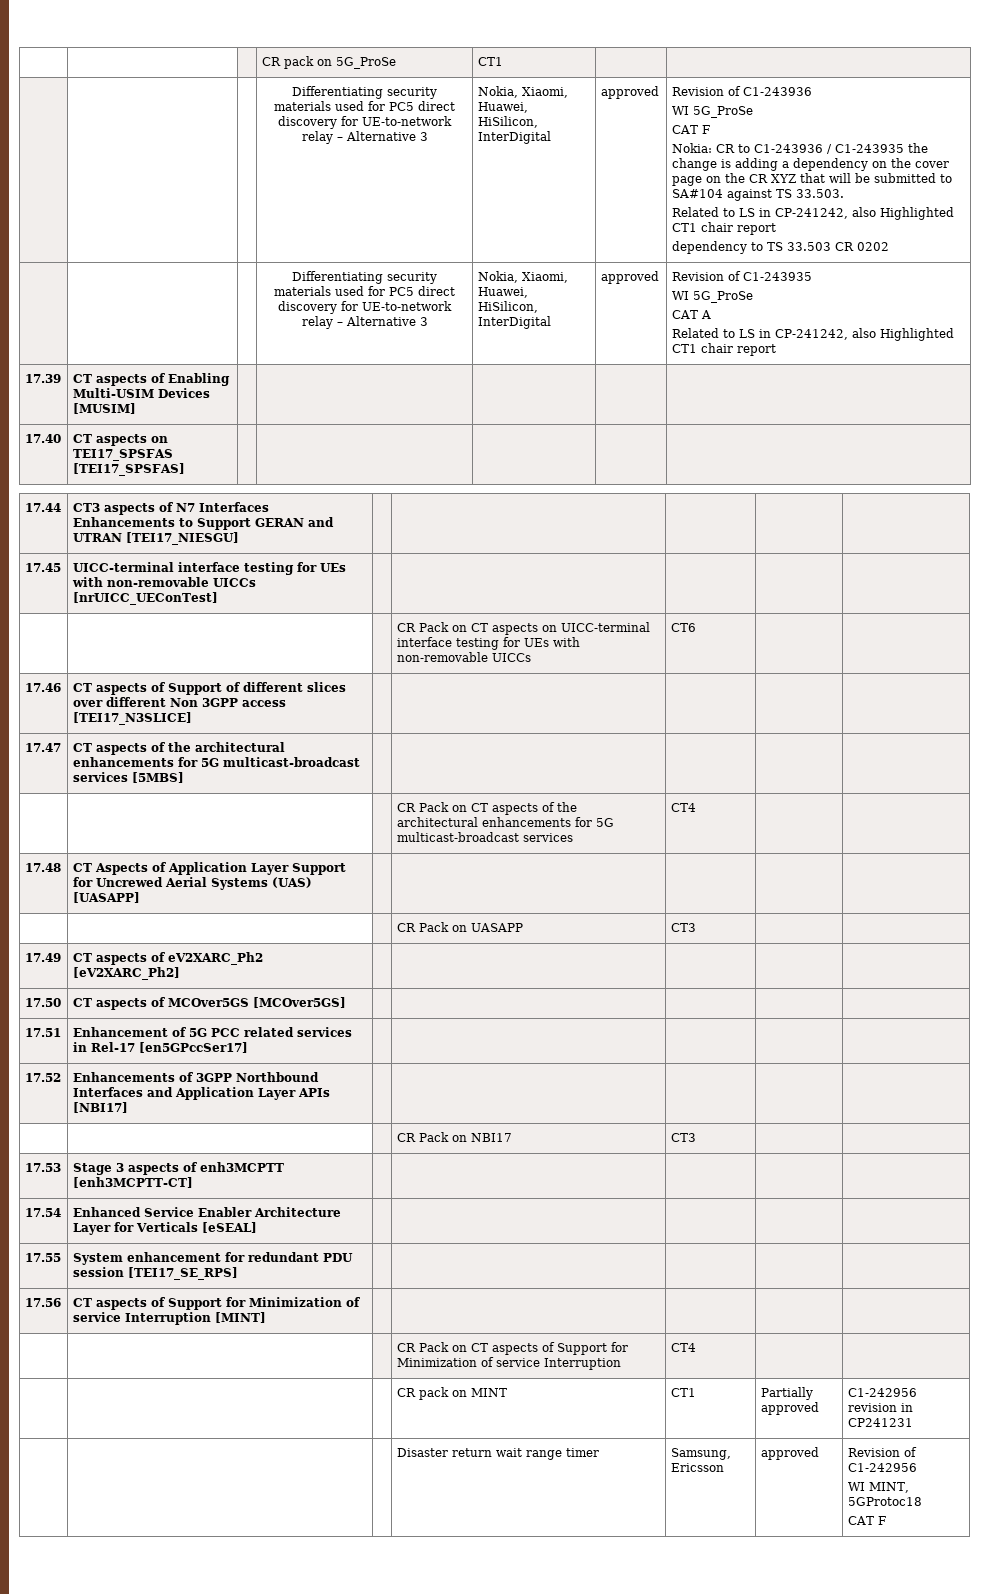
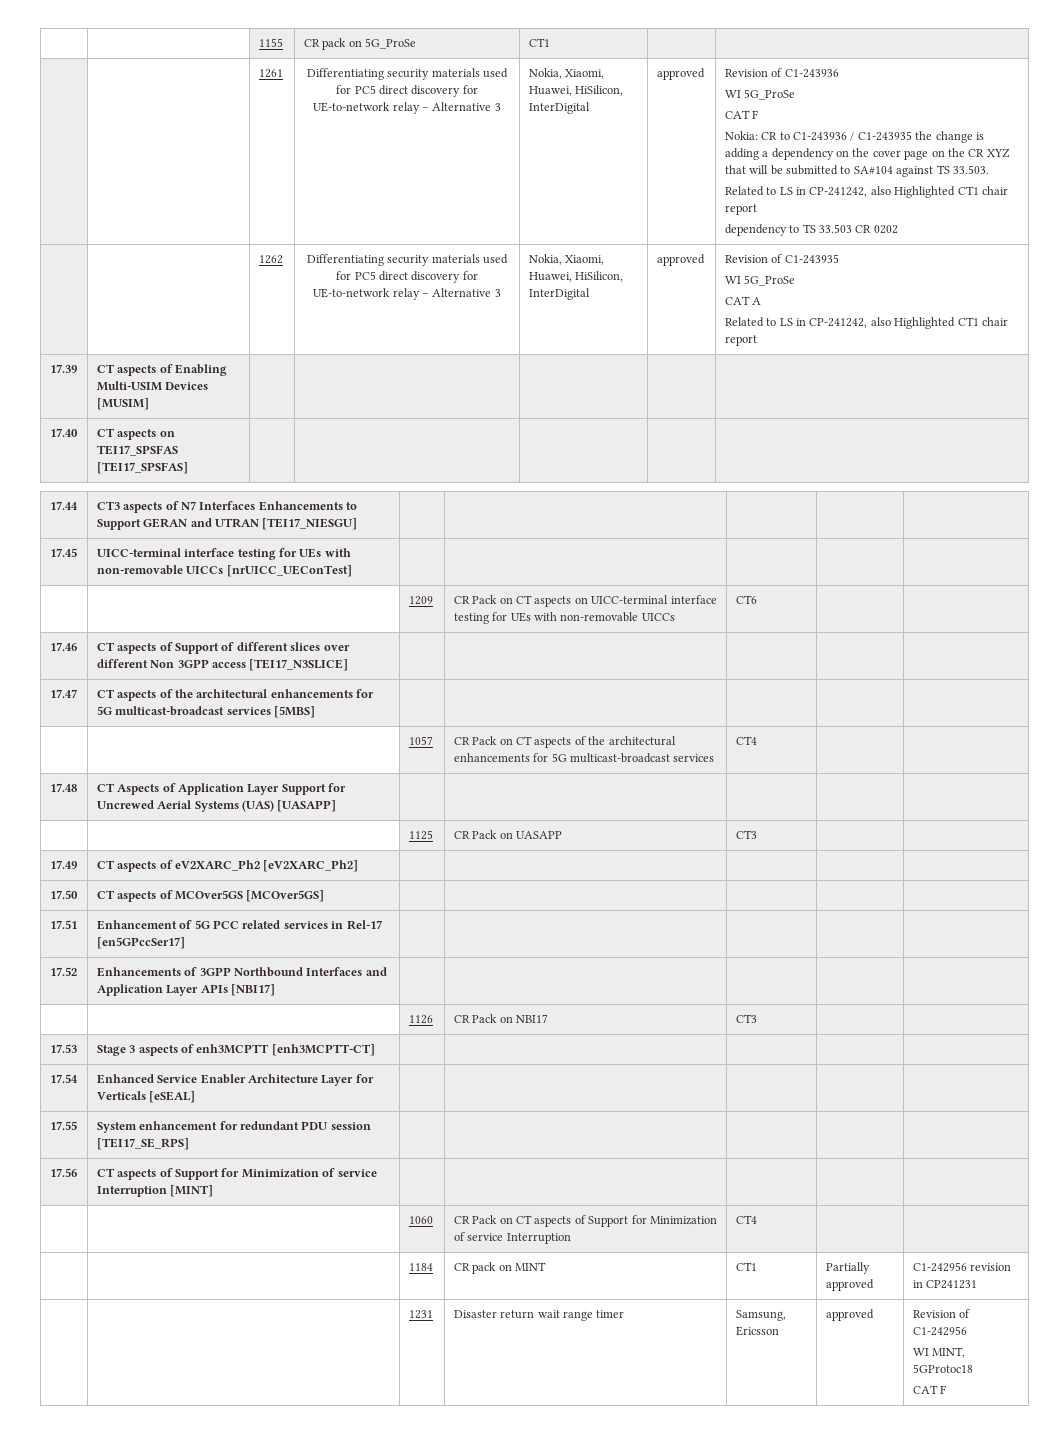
(261, 61) | | -> [258,38,283,47] | | 1155
(503, 61) none -> [258,69,283,78] 1261
(889, 246) none -> [258,255,283,264] 1262
(218, 598) none -> [408,596,433,605] 1209
(184, 777) none -> [408,736,433,745] 1057
(140, 897) none -> [408,830,433,840] 1125
(128, 1107) none -> [408,1015,433,1024] 1126
(266, 1317) none -> [408,1216,433,1224] 1060
(696, 1347) none -> [408,1263,433,1271] 1184
(913, 1422) none -> [408,1310,433,1319] 1231

